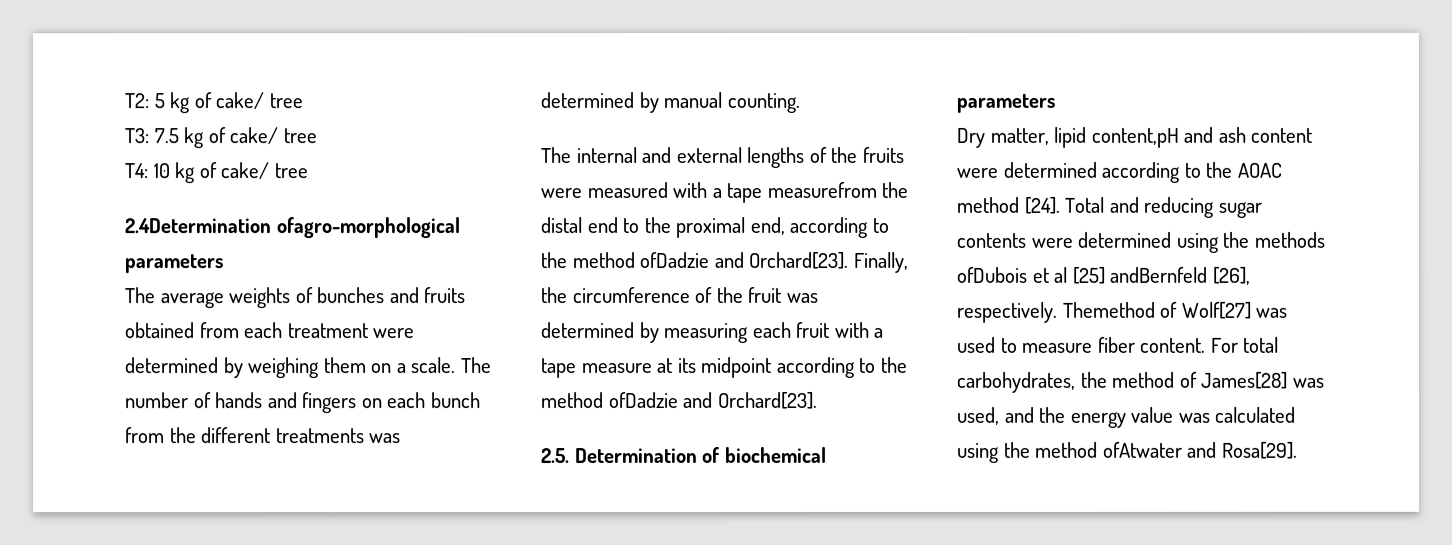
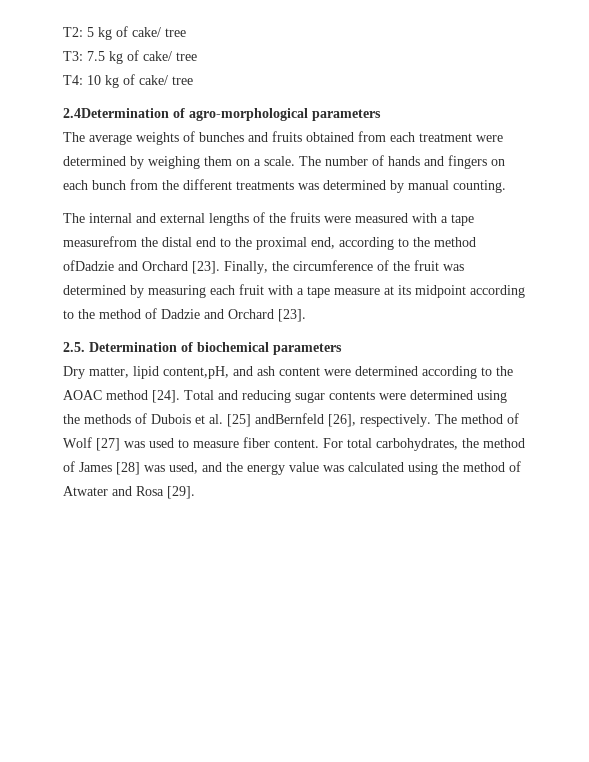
[275,217,460,239] ofagro-morphological -> [173,108,308,121] of agro-morphological
[748,251,849,269] Orchard[23]. -> [142,261,220,274] Orchard [23].
[608,391,818,410] ofDadzie and Orchard[23]. -> [145,308,306,322] of Dadzie and Orchard [23].
[1090,127,1179,148] content,pH -> [163,366,229,379] content,pH,
[956,266,1251,285] [957,301,1252,323] ofDubois et al [25] andBernfeld [26], respectively. Themethod of Wolf[27] -> [135,413,519,427] [63,437,120,451] of Dubois et al. [25] andBernfeld [26], respectively. The method of Wolf [27]
[1201,371,1289,389] James[28] -> [79,462,140,475] James [28]
[1102,441,1298,459] ofAtwater and Rosa[29]. -> [509,461,521,472] [63,486,195,499] of Atwater and Rosa [29].

